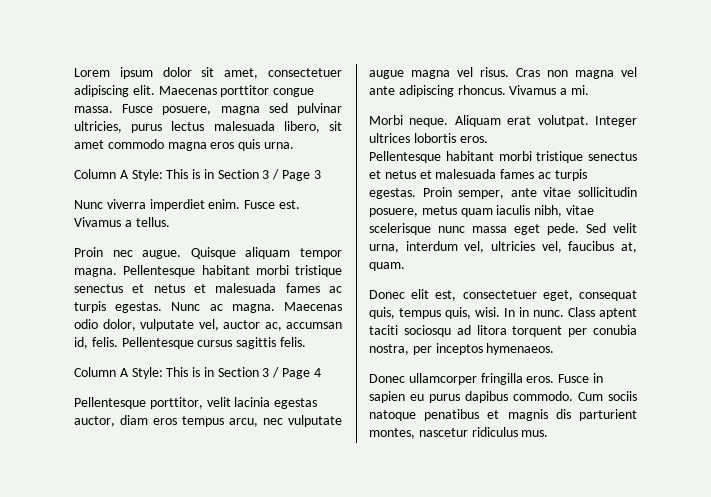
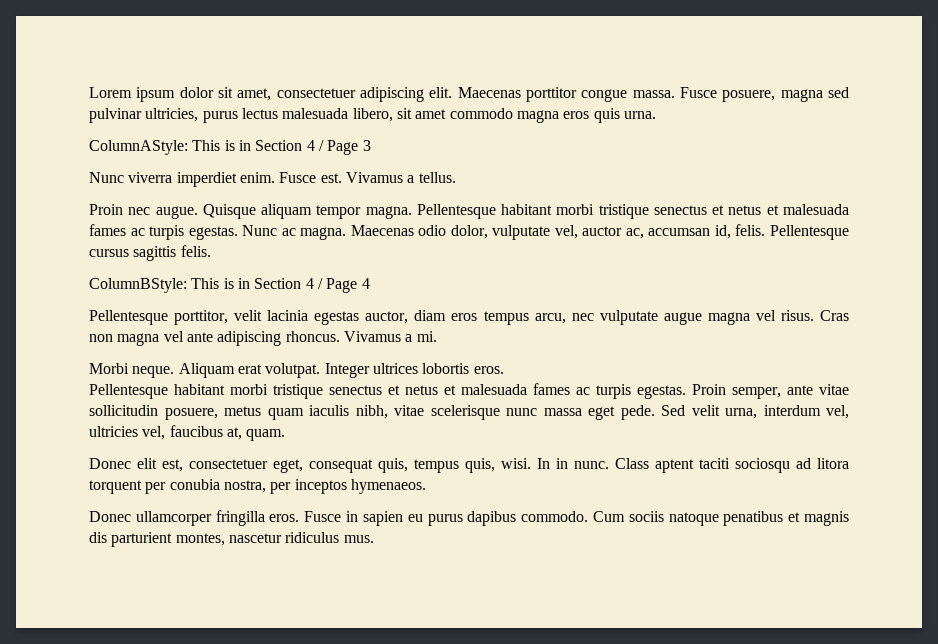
[74,169,270,181] Column A Style: This is in Section 3 -> [89,140,315,155] ColumnAStyle: This is in Section 4
[74,367,270,379] Column A Style: This is in Section 3 -> [89,278,314,293] ColumnBStyle: This is in Section 4

